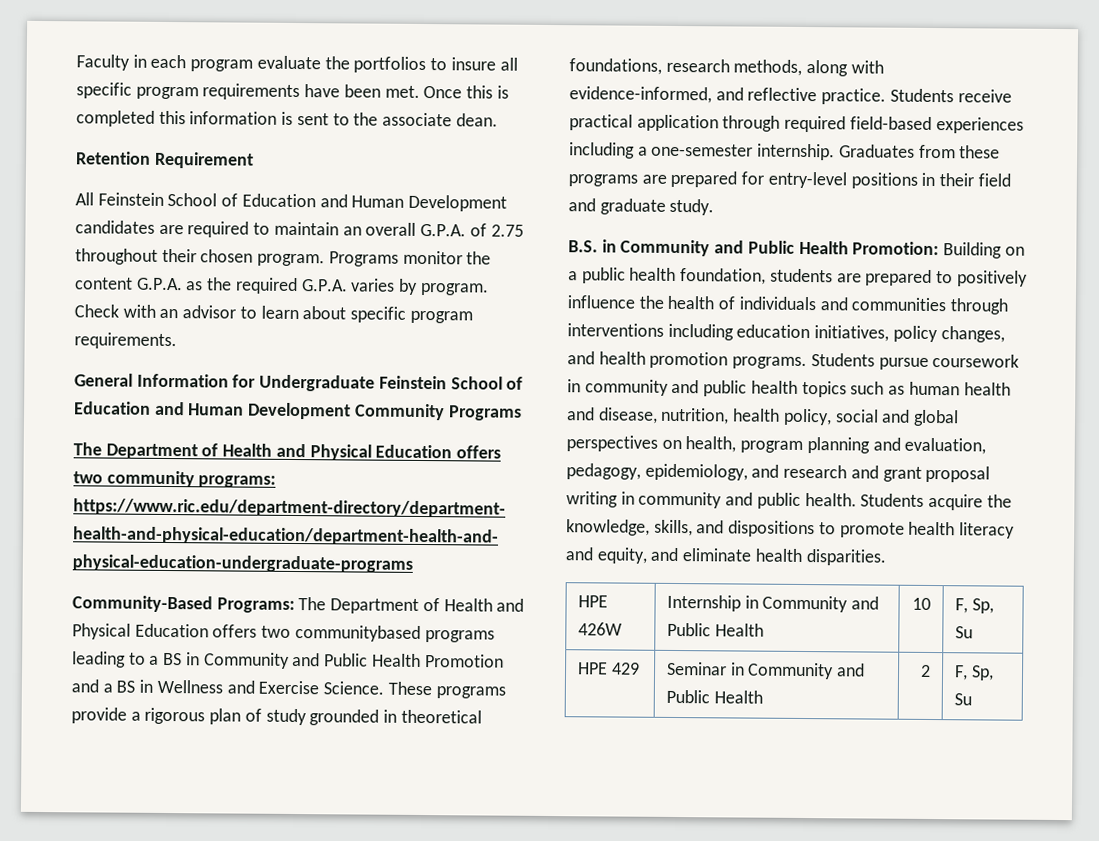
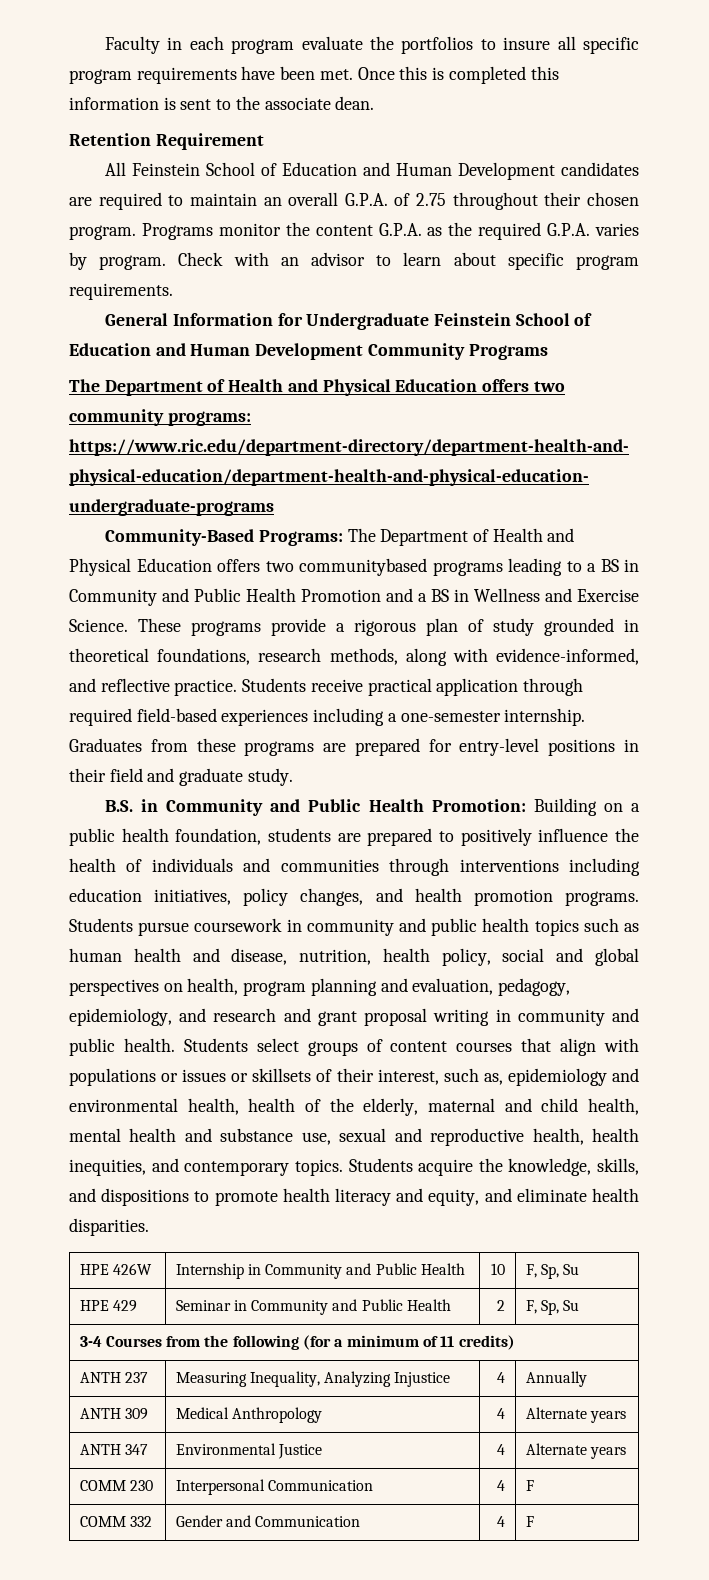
(925, 500) none -> [256,1038,639,1056] [69,1068,639,1086] [69,1098,640,1116] [69,1128,640,1146] [69,1158,413,1176] select groups of content courses that align with populations or issues or skillsets of their interest, such as, epidemiology and environmental health, health of the elderly, maternal and child health, mental health and substance use, sexual and reproductive health, health inequities, and contemporary topics. Students
(972, 699) none -> [79,1335,515,1350] [79,1372,148,1383] [175,1371,451,1387] [497,1372,506,1383] [525,1371,587,1387] [79,1408,148,1420] [175,1407,322,1423] [497,1408,506,1419] [525,1407,626,1423] [79,1444,148,1455] [175,1443,322,1459] [497,1444,506,1455] [525,1443,626,1459] [79,1480,153,1491] [175,1479,373,1495] [497,1480,506,1491] [525,1480,534,1491] [79,1516,152,1527] [175,1515,361,1527] [497,1516,506,1527] [525,1516,534,1527] // 3-4 Courses from the following (for a minimum of 11 credits) // ANTH 237 | Measuring Inequality, Analyzing Injustice | 4 | Annually // ANTH 309 | Medical Anthropology | 4 | Alternate years // ANTH 347 | Environmental Justice | 4 | Alternate years // COMM 230 | Interpersonal Communication | 4 | F // COMM 332 | Gender and Communication | 4 | F

